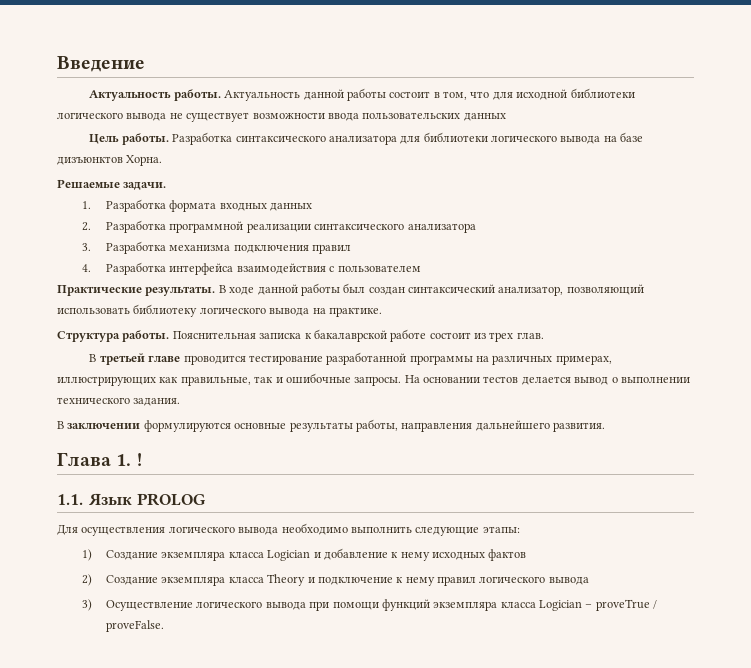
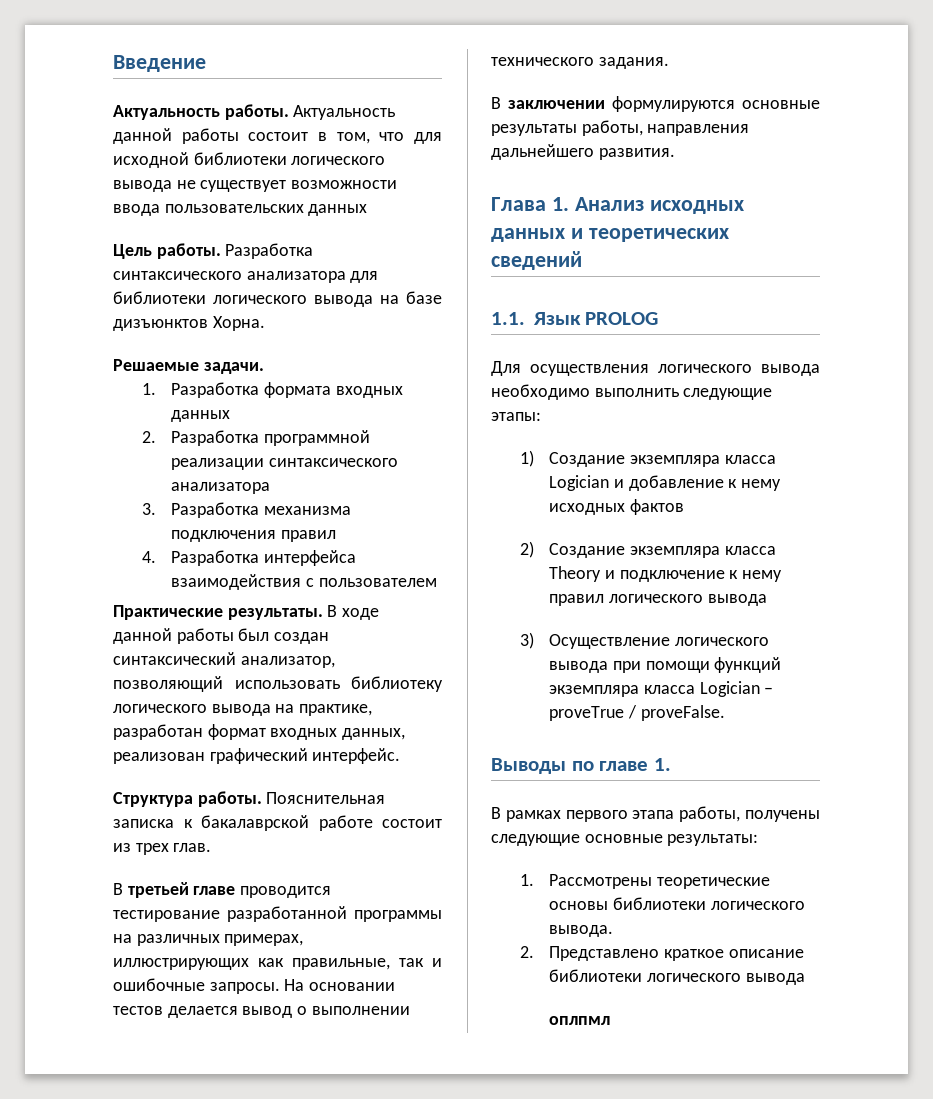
[328,307,382,317] практике. -> [299,704,373,716] [113,724,406,740] [113,748,401,764] практике, разработан формат входных данных, реализован графический интерфейс.
[136,453,142,466] ! -> [574,197,744,214] [491,228,729,242] [491,251,582,270] Анализ исходных данных и теоретических сведений
(165, 626) none -> [491,758,671,774] [491,806,820,822] [491,834,759,846] [520,874,770,889] [549,897,805,910] [549,925,614,937] [520,946,804,961] [549,969,805,985] [549,1016,611,1025] // Выводы по главе 1. // В рамках первого этапа работы, получены следующие основные результаты: // 1. Рассмотрены теоретические основы библиотеки логического вывода. // 2. Представлено краткое описание библиотеки логического вывода // оплпмл

